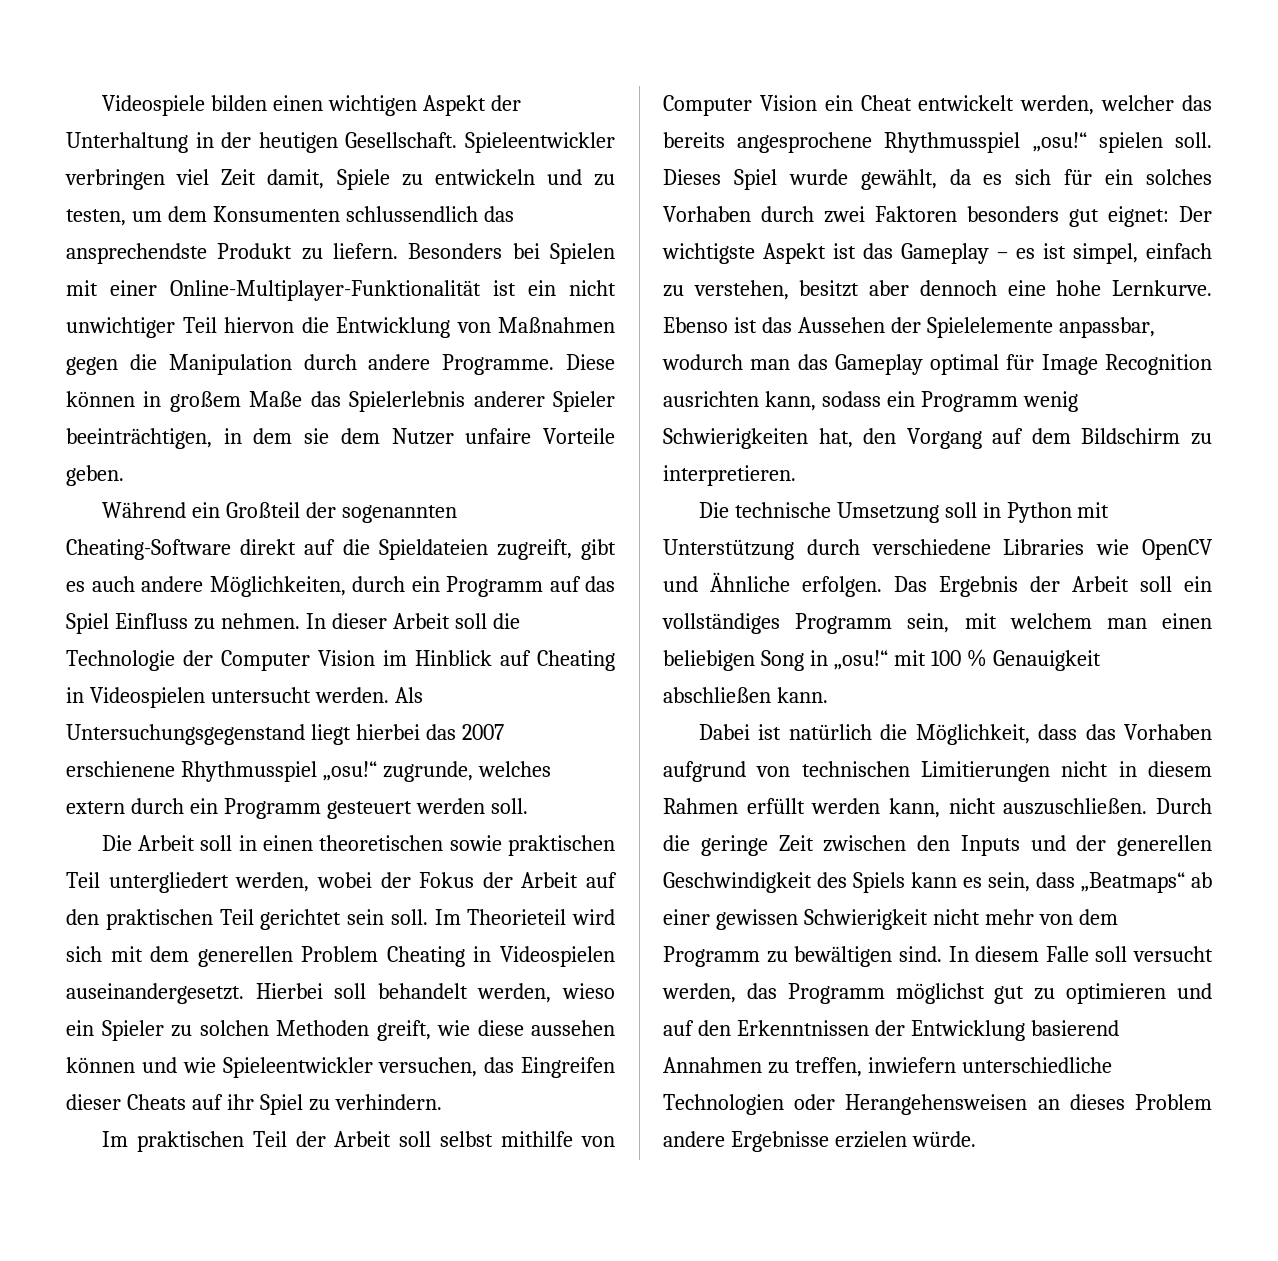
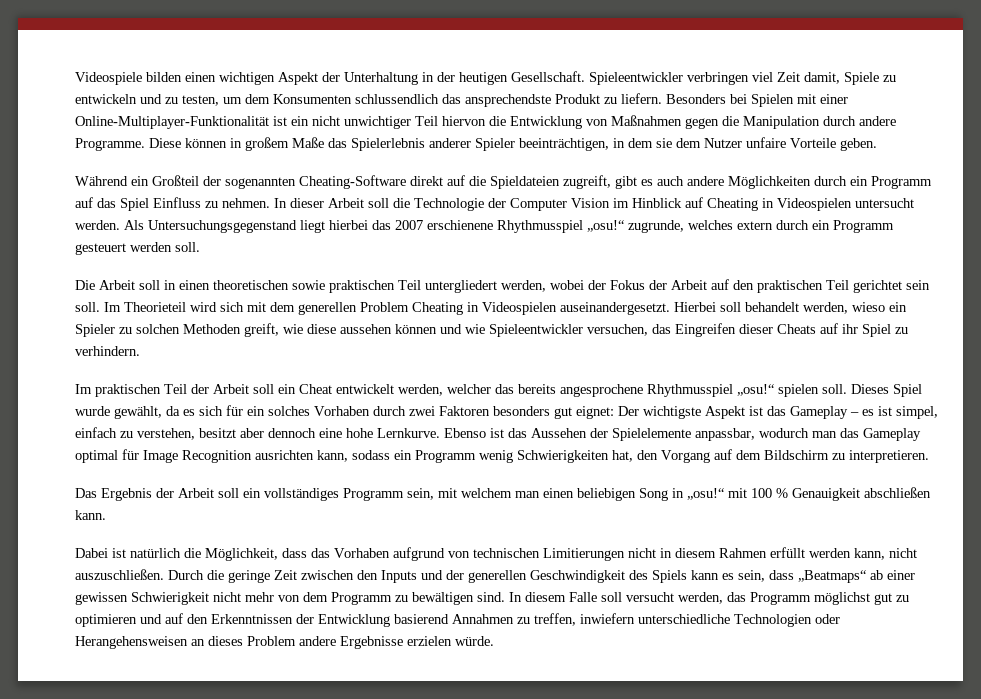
[209,576,346,597] Möglichkeiten, -> [728,176,811,189] Möglichkeiten
[440,1131,615,1147] [663,95,817,116] selbst mithilfe von Computer Vision -> (274, 389) none
[698,502,1110,523] [663,539,1213,560] [663,572,882,597] Die technische Umsetzung soll in Python mit Unterstützung durch verschiedene Libraries wie OpenCV und Ähnliche erfolgen. -> (929, 456) none

